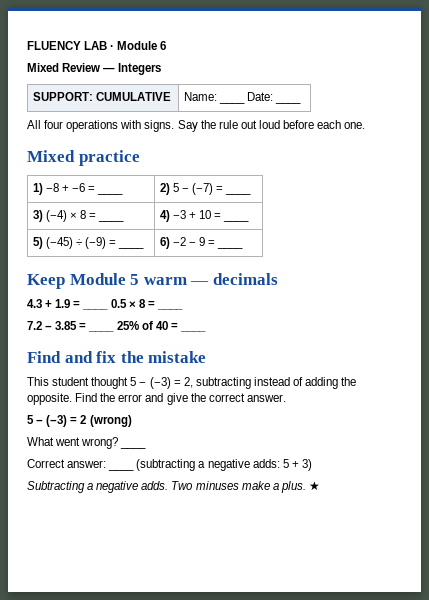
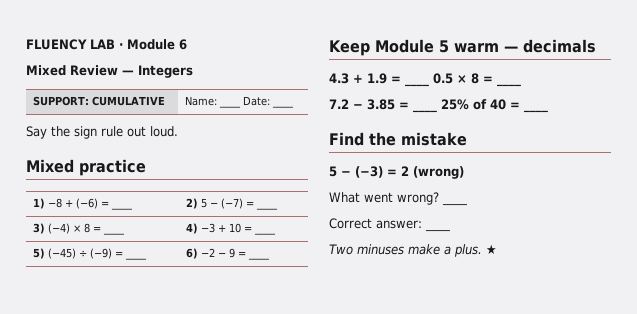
[27,120,175,132] All four operations with signs. -> (294, 106) none
(216, 124) none -> [74,126,97,139] sign
[258,120,366,129] loud before each one. -> [150,126,178,137] loud.
[72,183,86,192] −6 -> [75,198,98,209] (−6)
[64,351,117,363] and fix -> (364, 139) none
[27,377,357,389] [27,393,286,405] // This student thought 5 − (−3) = 2, subtracting instead of adding the opposite. Find the error and give the correct answer. -> (467, 139) none
[136,459,312,471] [27,481,169,493] (subtracting a negative adds: 5 + 3) // Subtracting a negative adds. -> (450, 230) //

